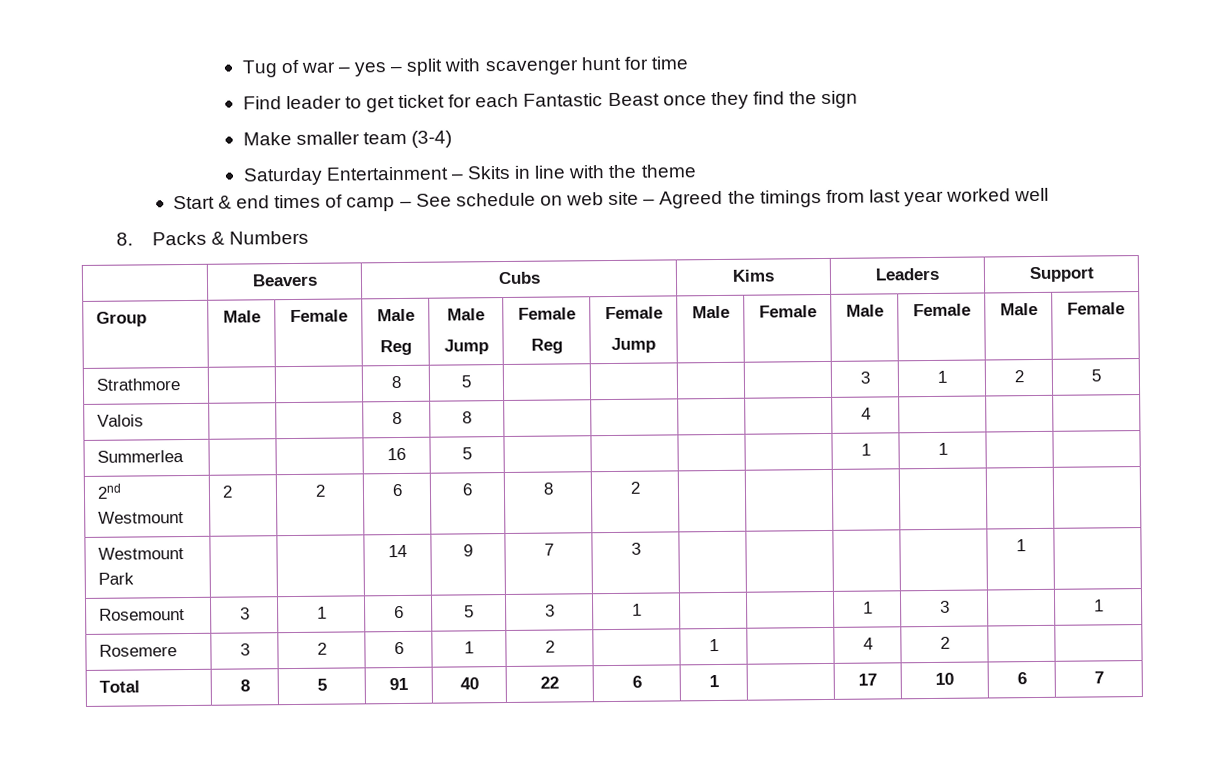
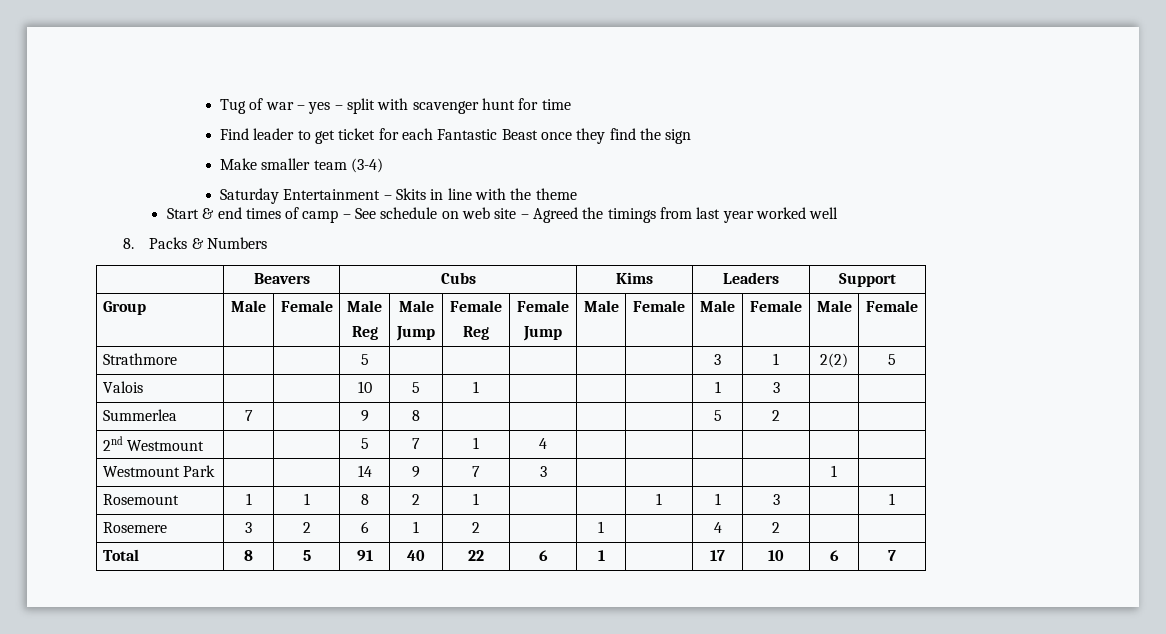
[390,375,401,389] [461,375,471,388] [859,371,870,384] [936,370,947,383] [1013,370,1024,383] 8 | 5 | | | | | 3 | 1 | 2 -> [360,354,369,365] [714,354,721,365] [773,353,779,365] [820,353,848,368] 5 | | | | | | 3 | 1 | 2(2)
[391,411,402,425] [462,411,472,424] [860,407,871,420] [97,450,185,463] [387,447,406,461] [462,447,472,460] [860,443,871,456] [937,442,948,455] 8 | 8 | | | | | 4 | | | // Summerlea | | | 16 | 5 | | | | | 1 | 1 -> [357,381,372,393] [412,382,420,393] [473,381,479,393] [714,381,721,393] [772,382,780,393] [102,409,177,421] [244,410,253,421] [360,410,369,422] [412,410,420,421] [713,410,722,421] [772,410,780,421] 10 | 5 | 1 | | | | 1 | 3 | | // Summerlea | 7 | | 9 | 8 | | | | | 5 | 2
[222,485,234,498] [314,484,326,497] [391,483,403,497] [462,483,473,496] [542,482,554,495] [629,481,640,494] 2 | 2 | 6 | 6 | 8 | 2 -> [360,438,369,449] [412,438,420,449] [473,437,479,449] [539,438,547,449] | | 5 | 7 | 1 | 4
[239,607,250,620] [316,606,327,619] [393,605,404,619] [464,605,474,618] [544,604,555,617] [631,603,642,616] [862,601,873,614] 3 | 1 | 6 | 5 | 3 | 1 | | | 1 -> [245,493,252,505] [303,493,310,505] [360,494,369,505] [412,494,420,505] [473,493,479,505] [656,493,662,505] [714,493,721,505] 1 | 1 | 8 | 2 | 1 | | | 1 | 1

